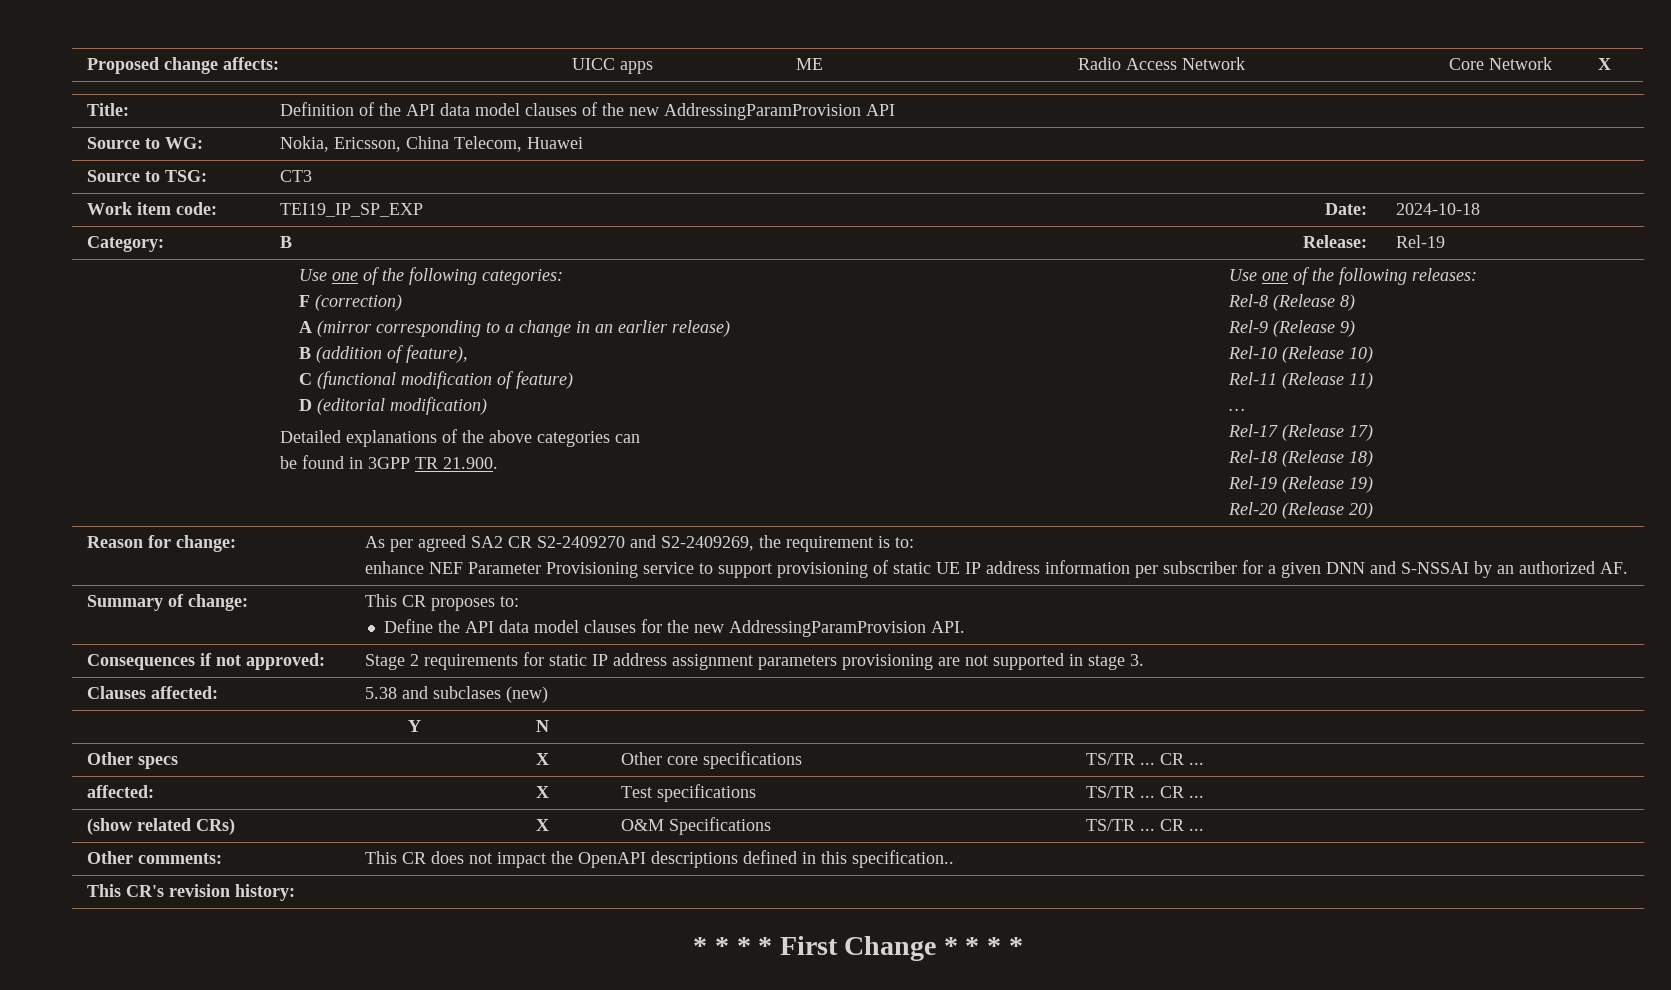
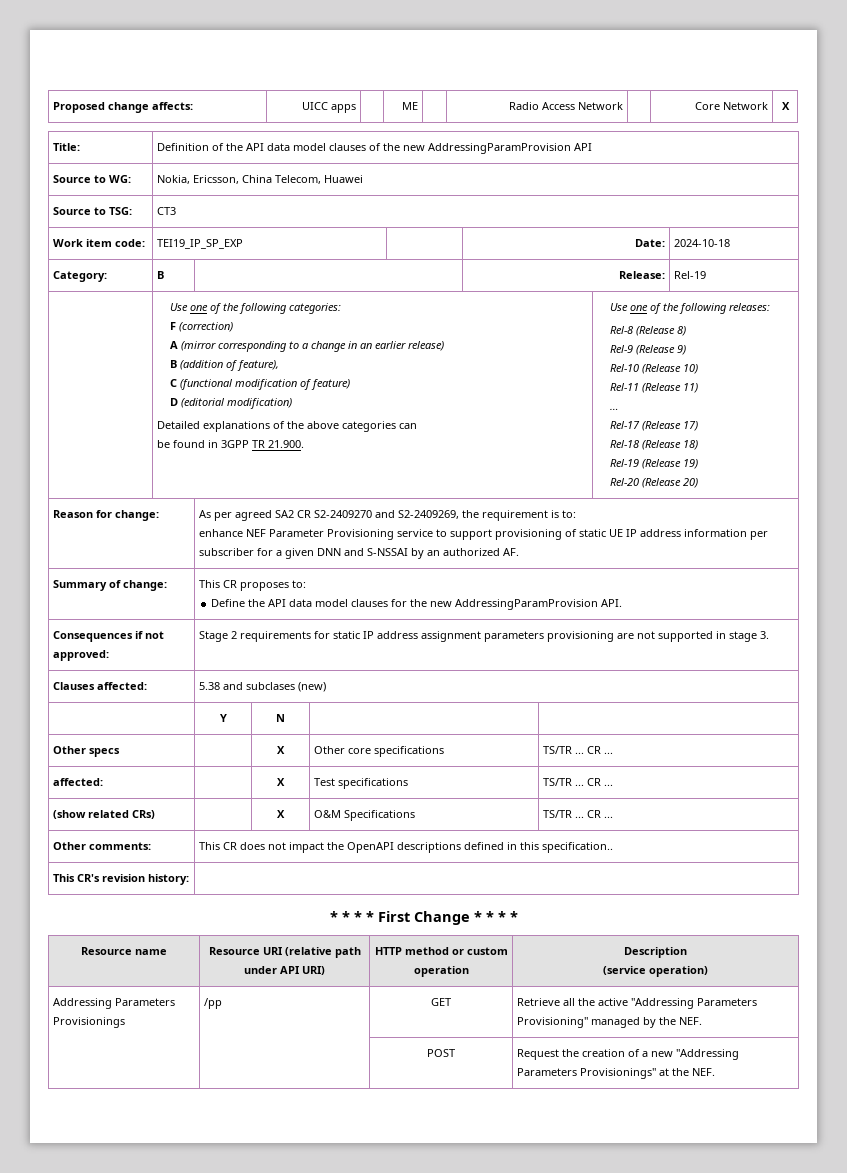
(1023, 946) none -> [81,947,167,955] [208,947,361,958] [244,966,325,975] [374,947,508,955] [413,966,469,977] [624,947,687,958] [603,966,708,977] [53,998,176,1009] [53,1017,126,1028] [204,998,223,1009] [431,998,451,1006] [517,998,758,1009] [517,1017,703,1028] [427,1049,455,1057] [517,1049,740,1060] [517,1068,716,1079] // Resource name | Resource URI (relative path under API URI) | HTTP method or custom operation | Description // (service operation) // Addressing Parameters Provisionings | /pp | GET | Retrieve all the active "Addressing Parameters Provisioning" managed by the NEF. // | | POST | Request the creation of a new "Addressing Parameters Provisionings" at the NEF.

